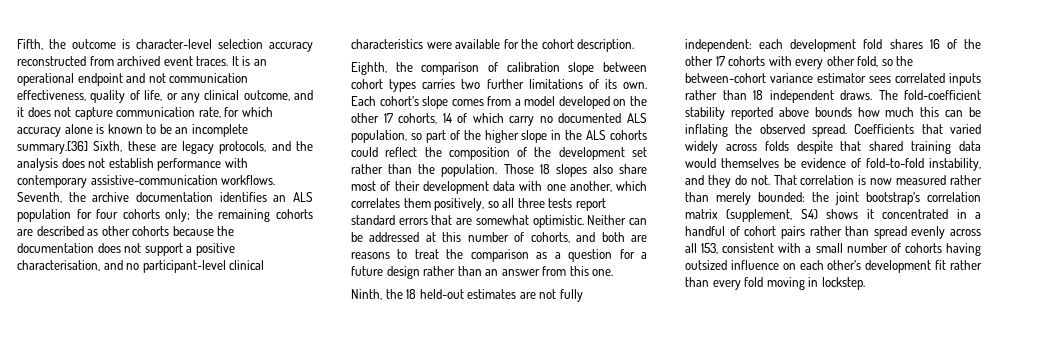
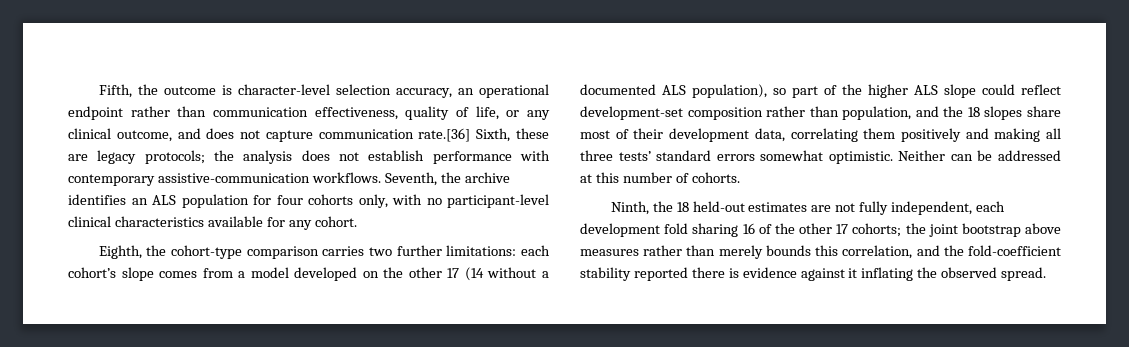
[269,42,313,52] [17,56,251,66] accuracy reconstructed from archived event traces. It is -> [395,88,452,98] accuracy,
[126,73,166,83] and not -> [130,106,207,117] rather than
[17,107,24,117] it -> (201, 133) none
[198,107,273,118] [17,124,248,137] [17,141,88,154] rate, for which accuracy alone is known to be an incomplete summary.[36] -> [418,128,471,142] rate.[36]
[219,141,291,154] protocols, and -> [144,150,205,164] protocols;
[136,192,213,202] documentation -> (510, 177) none
[165,209,314,222] [17,226,235,236] [17,243,235,256] [17,260,123,271] only; the remaining cohorts are described as other cohorts because the documentation does not support a positive characterisation, and -> [358,194,422,208] only, with
[426,42,452,49] were -> (204, 221) none
[521,39,635,52] the cohort description. -> [288,216,357,230] any cohort.
[421,62,647,75] [351,79,647,92] [351,96,376,106] comparison of calibration slope between cohort types carries two further limitations of its own. Each -> [171,245,550,259] cohort-type comparison carries two further limitations: each
[398,113,553,126] cohorts, 14 of which carry no -> [464,267,550,281] (14 without a
[351,130,407,143] population, -> [692,84,767,98] population),
[521,130,647,143] [351,147,647,160] [351,164,534,177] slope in the ALS cohorts could reflect the composition of the development set rather than the population. Those -> [914,84,1061,98] [580,106,964,120] ALS slope could reflect development-set composition rather than population, and the
[592,164,613,174] also -> (1023, 113) none
[493,181,647,192] [351,198,606,211] [351,215,473,225] data with one another, which correlates them positively, so all three tests report standard errors that are -> [754,128,1061,142] [580,150,755,161] data, correlating them positively and making all three tests’ standard errors
[530,232,647,243] [351,249,647,262] [351,266,614,279] cohorts, and both are reasons to treat the comparison as a question for a future design rather than an answer from this one. -> [691,172,740,183] cohorts.
[685,39,752,52] independent: -> [891,201,973,215] independent,
[889,39,923,49] shares -> [692,223,739,237] sharing
[728,56,914,69] [685,73,981,86] [685,90,981,103] [685,107,981,120] [685,124,981,137] [685,141,981,154] [685,158,981,171] [685,175,982,188] [685,192,981,205] [685,209,981,222] [685,226,981,239] [685,243,981,256] [685,260,982,273] [685,277,865,290] cohorts with every other fold, so the between-cohort variance estimator sees correlated inputs rather than 18 independent draws. The fold-coefficient stability reported above bounds how much this can be inflating the observed spread. Coefficients that varied widely across folds despite that shared training data would themselves be evidence of fold-to-fold instability, and they do not. That correlation is now measured rather than merely bounded: the joint bootstrap’s correlation matrix (supplement, S4) shows it concentrated in a handful of cohort pairs rather than spread evenly across all 153, consistent with a small number of cohorts having outsized influence on each other’s development fit rather than every fold moving in lockstep. -> [852,223,1061,237] [580,245,1061,259] [580,267,1047,281] cohorts; the joint bootstrap above measures rather than merely bounds this correlation, and the fold-coefficient stability reported there is evidence against it inflating the observed spread.

